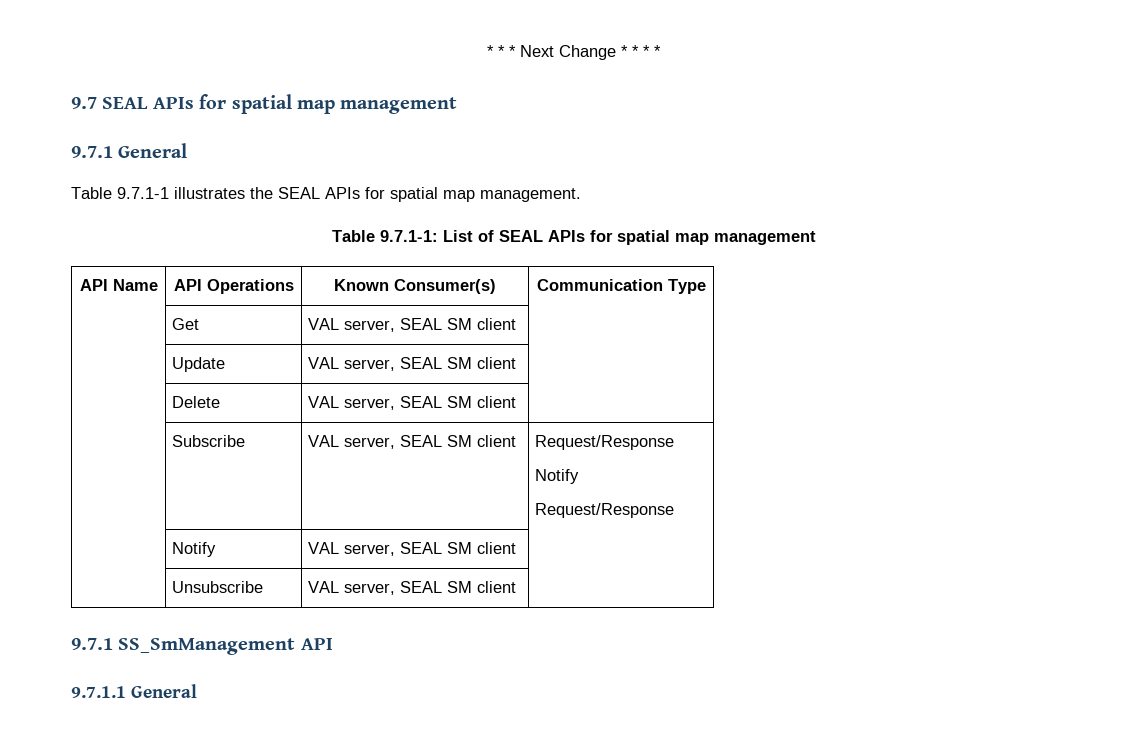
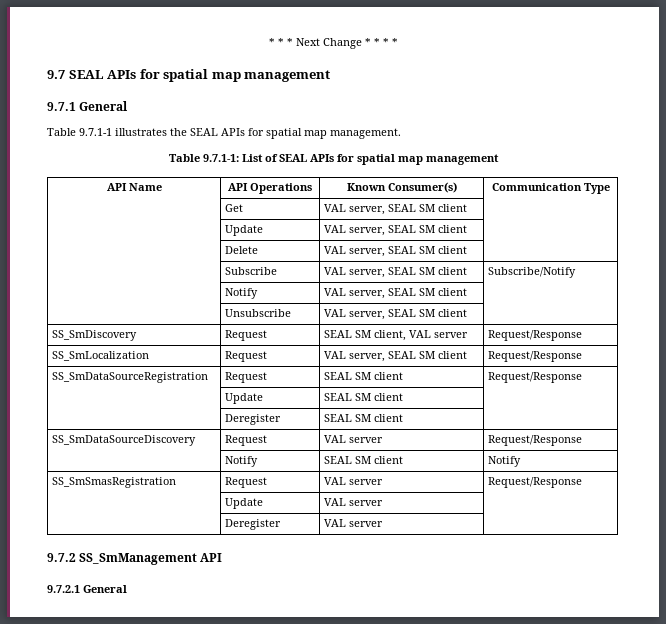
[535,435,675,450] [535,469,580,484] [535,503,675,518] Request/Response // Notify // Request/Response -> [487,267,576,278] Subscribe/Notify
[71,638,113,650] // 9.7.1 -> [51,330,137,341] [224,330,267,341] [323,330,468,341] [487,330,582,341] [51,351,149,361] [224,351,267,362] [323,351,467,362] [487,351,582,362] [51,372,208,383] [224,372,267,383] [323,372,403,380] [487,372,582,383] [224,393,263,404] [323,393,403,401] [224,414,281,425] [323,414,403,422] [51,435,196,446] [224,435,267,446] [323,435,383,443] [487,435,582,446] [224,456,258,467] [323,456,403,464] [487,456,521,467] [51,477,176,488] [224,477,267,488] [323,477,383,485] [487,477,582,488] [224,498,263,509] [323,498,383,506] [224,519,281,530] [323,519,383,527] [47,553,76,562] // SS_SmDiscovery | Request | SEAL SM client, VAL server | Request/Response // SS_SmLocalization | Request | VAL server, SEAL SM client | Request/Response // SS_SmDataSourceRegistration | Request | SEAL SM client | Request/Response // | Update | SEAL SM client | // | Deregister | SEAL SM client | // SS_SmDataSourceDiscovery | Request | VAL server | Request/Response // | Notify | SEAL SM client | Notify // SS_SmSmasRegistration | Request | VAL server | Request/Response // | Update | VAL server | // | Deregister | VAL server | // 9.7.2
[71,686,126,698] 9.7.1.1 -> [47,585,80,593] 9.7.2.1

